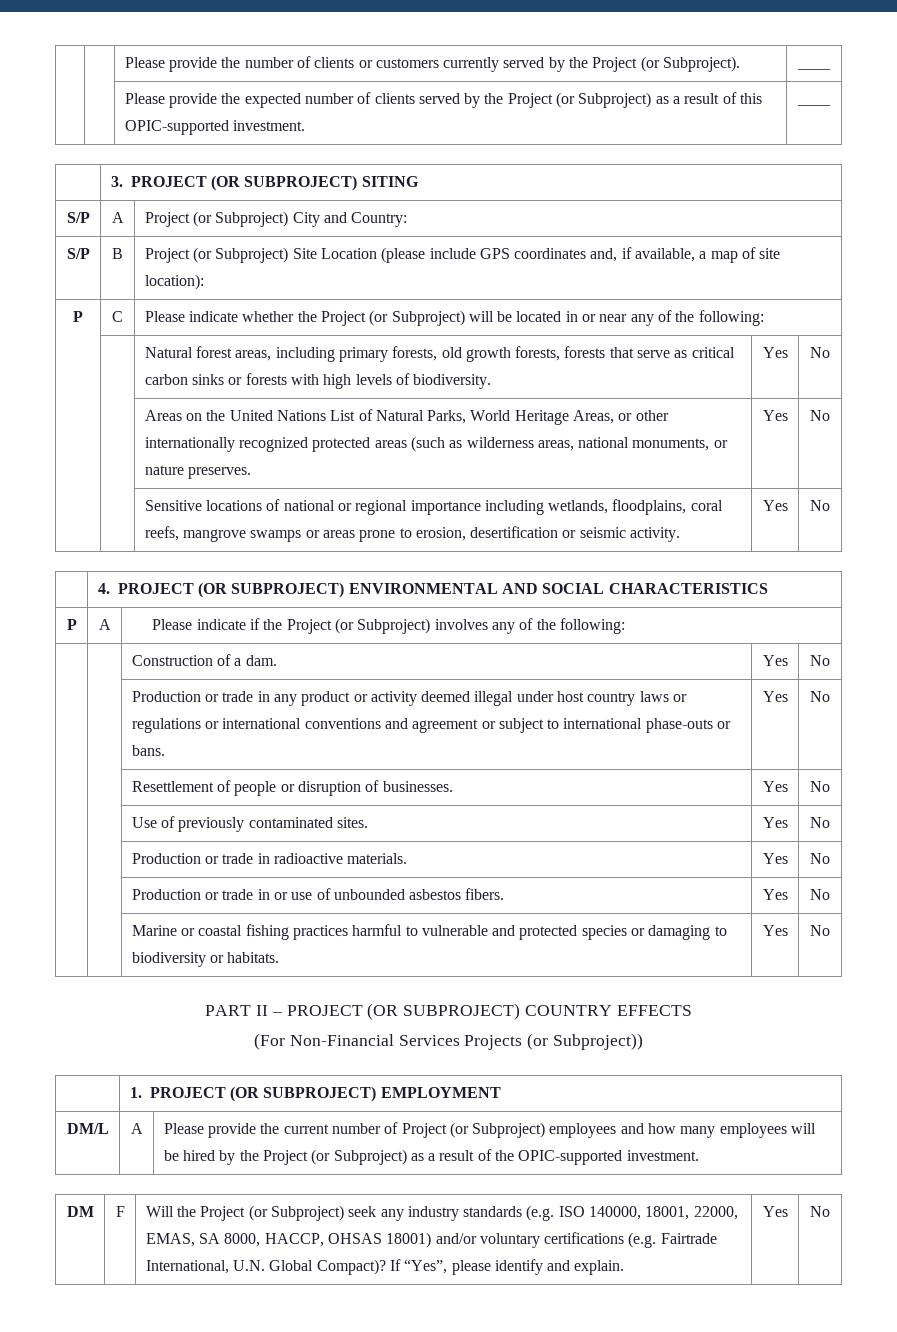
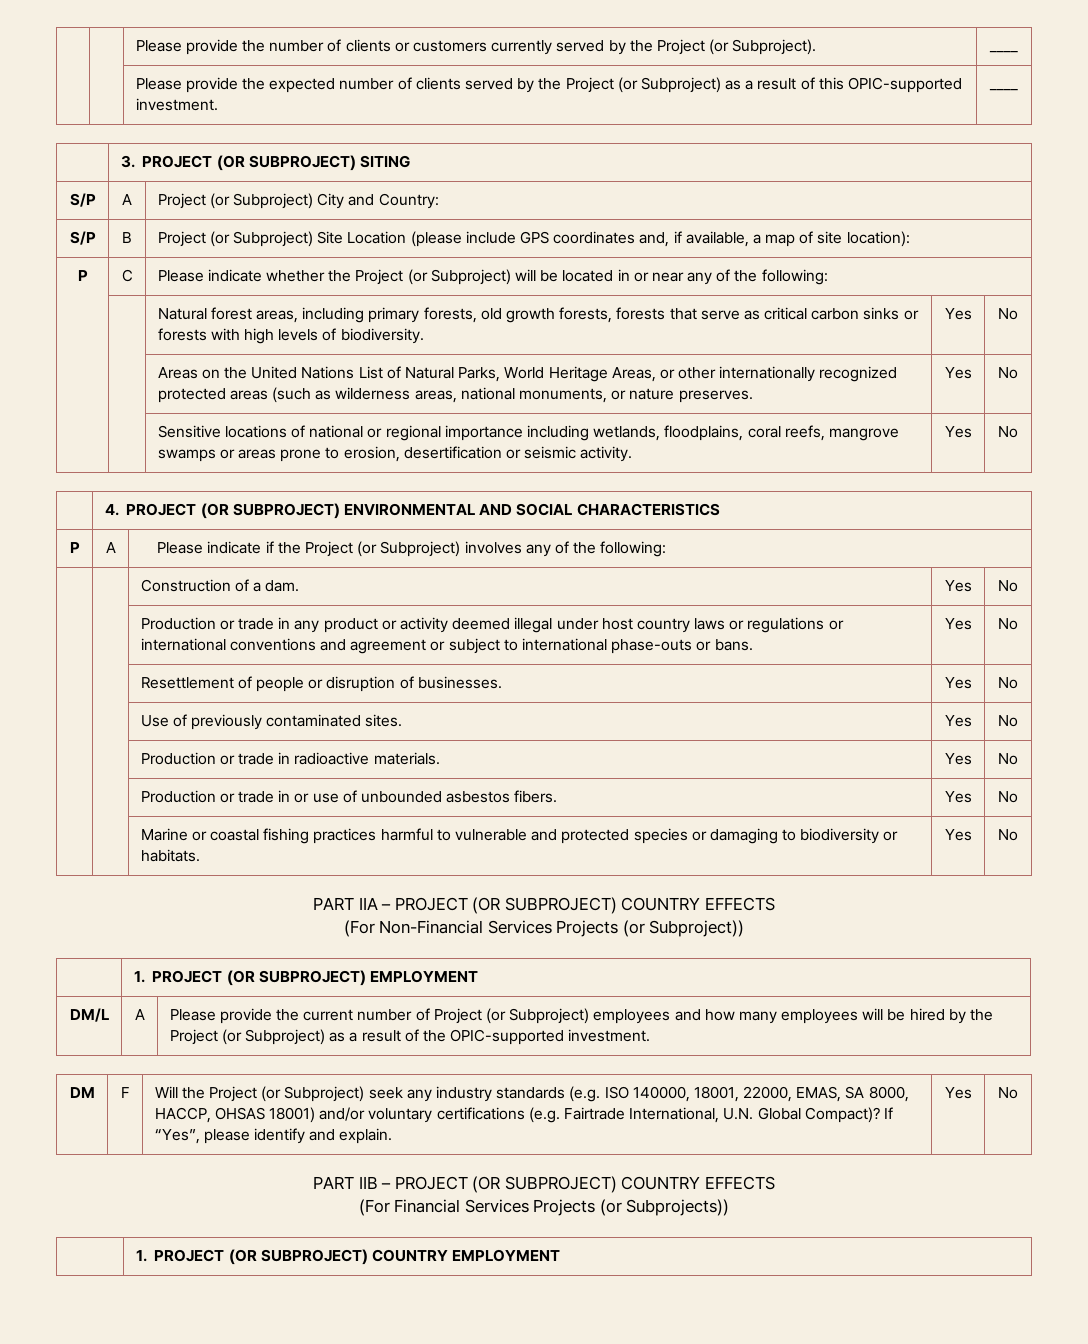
[256,1005,269,1016] II -> [358,897,378,910] IIA
(830, 1211) none -> [312,1176,776,1193] [358,1199,730,1216] [135,1249,561,1265] // PART IIB – PROJECT (OR SUBPROJECT) COUNTRY EFFECTS // (For Financial Services Projects (or Subprojects)) // | 1. PROJECT (OR SUBPROJECT) COUNTRY EMPLOYMENT

